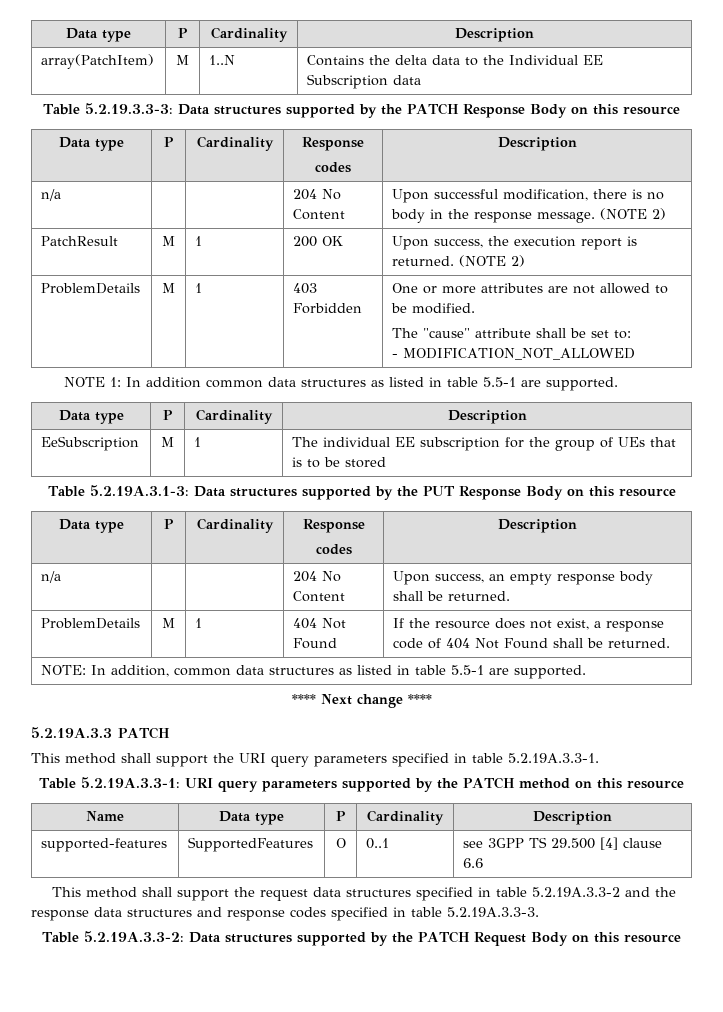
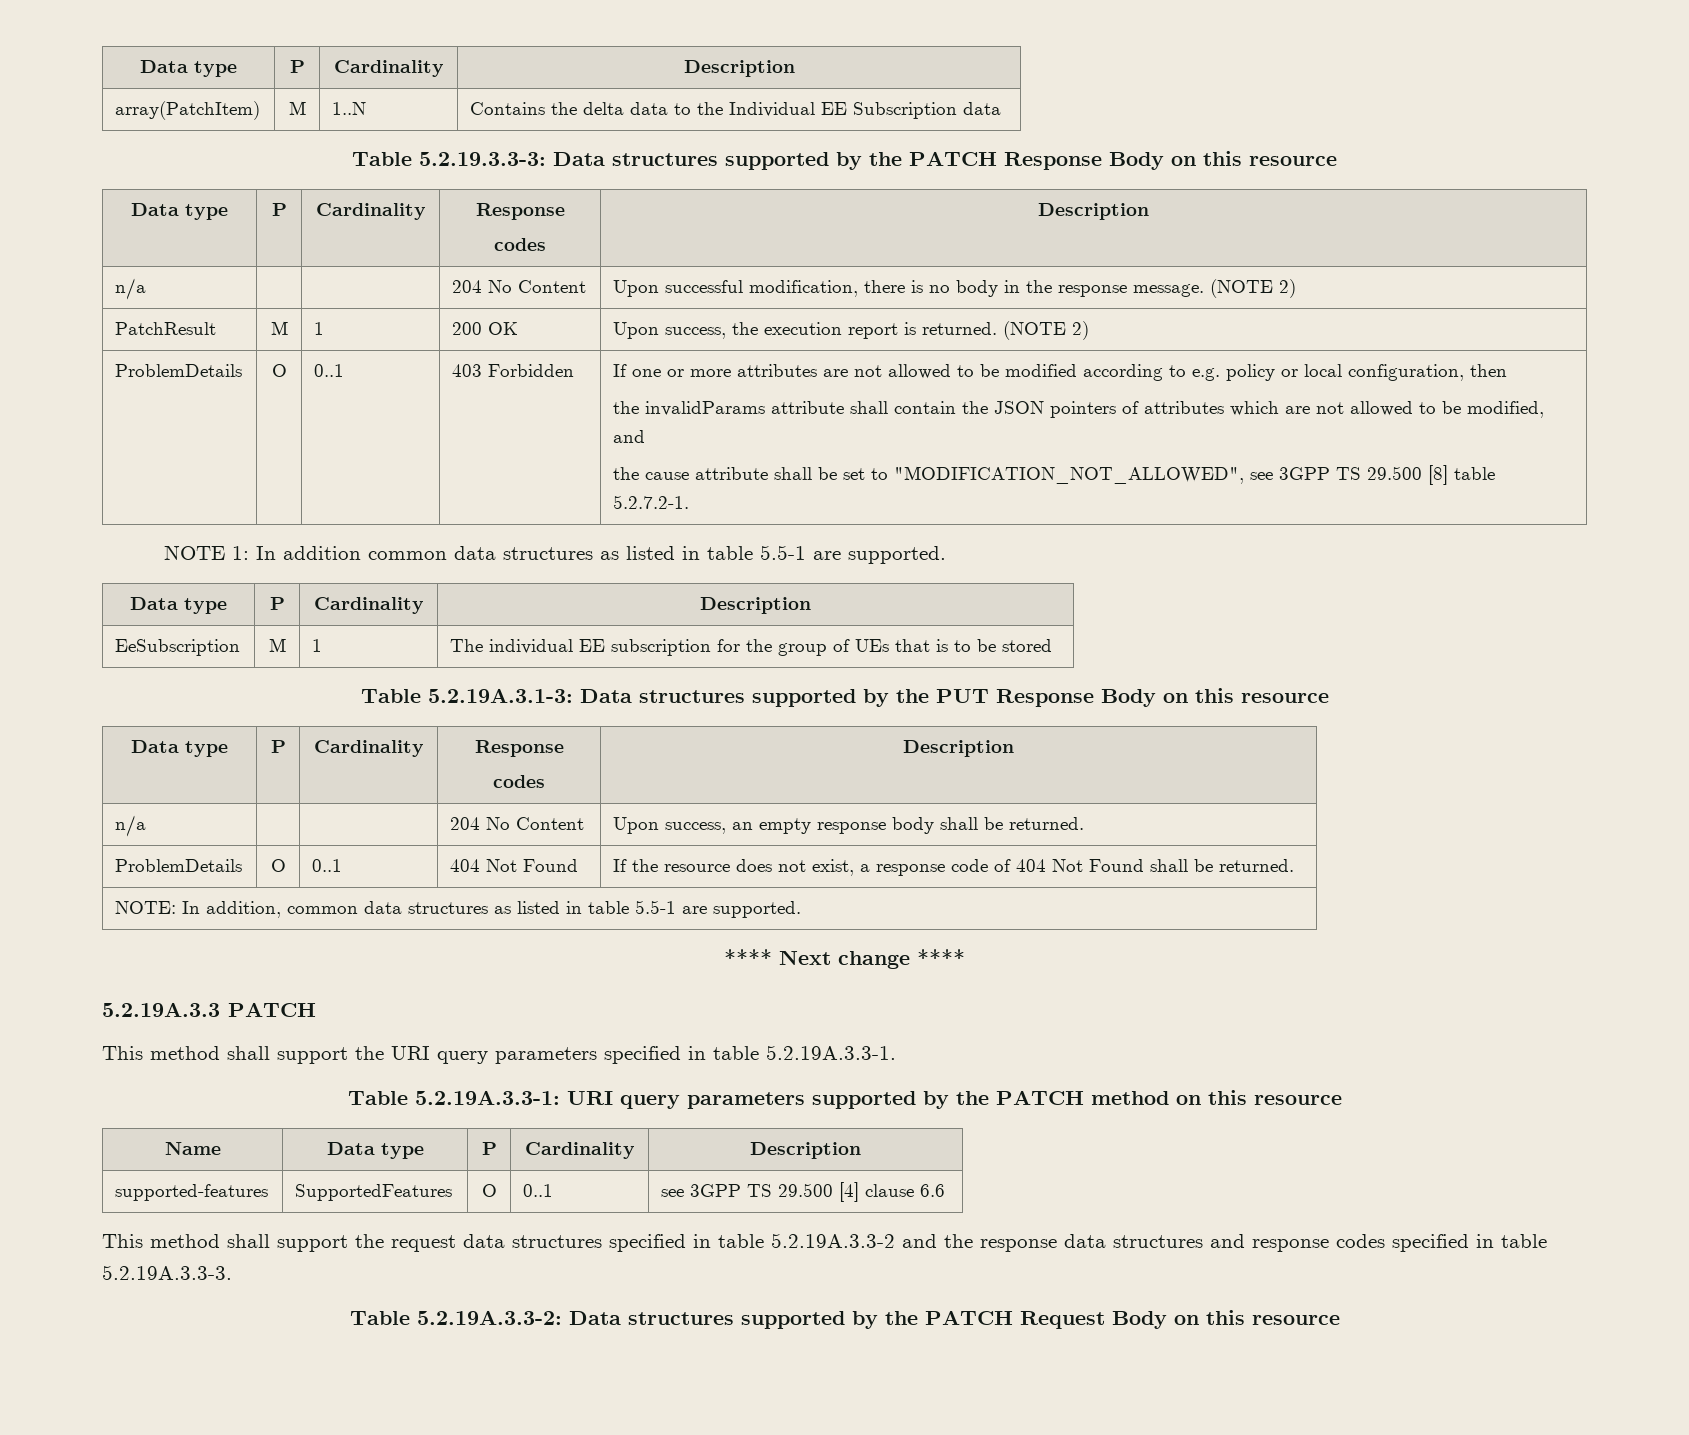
[162,283,175,293] [195,283,203,293] M | 1 -> [271,364,287,377] [314,364,345,377] O | 0..1
[392,283,419,293] One -> [613,364,662,377] If one
[412,303,476,314] [392,328,632,339] [392,348,636,360] modified. // The "cause" attribute shall be set to: // - MODIFICATION_NOT_ALLOWED -> [1005,364,1508,381] [613,401,1545,418] [613,430,646,443] [613,465,1496,485] [613,495,690,509] modified according to e.g. policy or local configuration, then // the invalidParams attribute shall contain the JSON pointers of attributes which are not allowed to be modified, and // the cause attribute shall be set to "MODIFICATION_NOT_ALLOWED", see 3GPP TS 29.500 [8] table 5.2.7.2-1.
[162,618,175,628] [195,618,203,628] M | 1 -> [270,859,286,872] [312,859,343,872] O | 0..1

